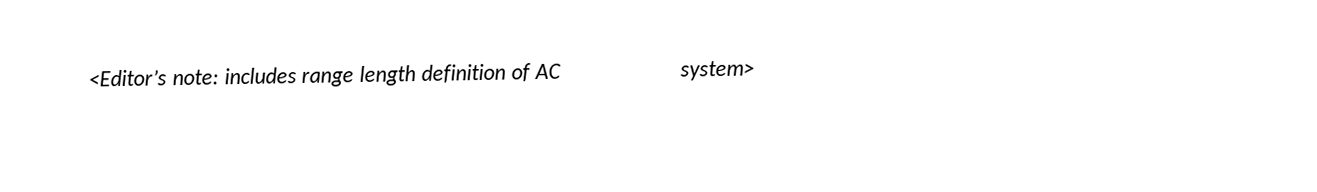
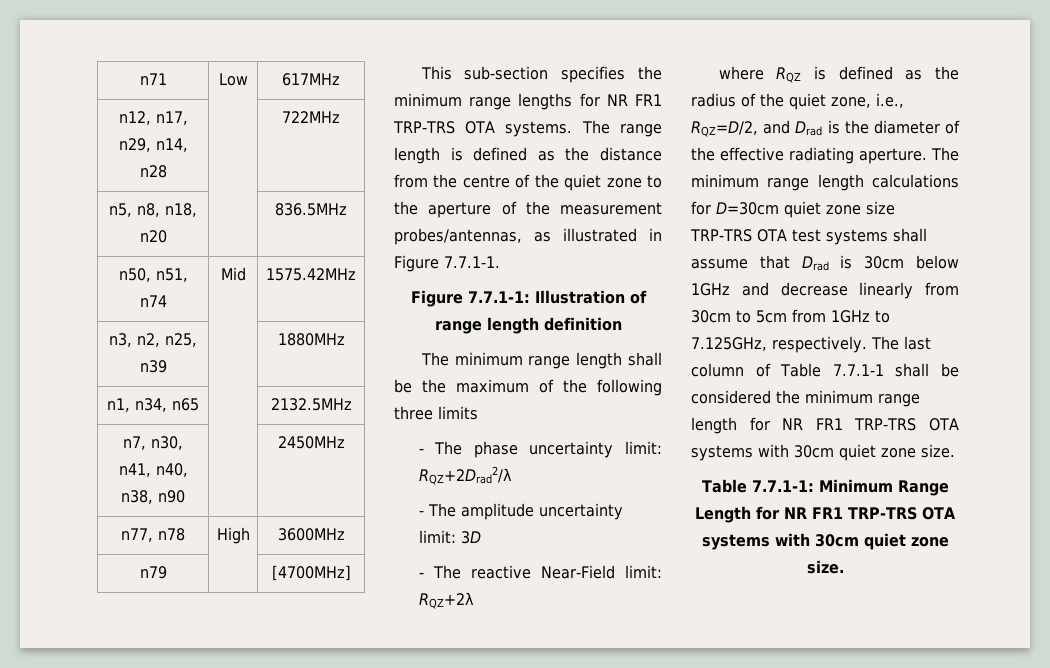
[88,60,755,87] <Editor’s note: includes range length definition of AC system> -> [139,73,167,85] [218,73,248,86] [282,73,340,86] [118,111,188,125] [118,138,188,152] [139,165,167,178] [282,111,340,123] [109,203,197,217] [139,230,167,243] [275,203,347,216] [118,268,188,282] [139,295,167,307] [220,267,246,281] [266,268,356,281] [109,333,197,347] [139,360,167,373] [277,333,345,346] [107,398,199,412] [270,398,352,411] [123,436,183,450] [118,463,188,477] [121,490,185,504] [277,436,345,449] [121,528,185,542] [216,527,250,544] [277,528,345,541] [139,566,167,579] [271,565,351,581] [420,66,662,83] [394,93,662,110] [393,120,662,137] [394,147,662,164] [394,174,662,191] [394,201,662,218] [394,228,662,245] [394,255,500,272] [410,290,647,307] [434,317,622,334] [420,352,662,369] [394,379,662,396] [394,406,478,420] [418,441,662,458] [418,466,512,485] [418,503,623,520] [418,530,481,544] [418,565,662,579] [418,592,474,609] [718,66,959,83] [691,93,904,110] [691,120,960,137] [691,147,959,164] [691,174,959,191] [691,201,895,218] [690,228,927,245] [691,255,959,271] [691,282,959,299] [691,309,890,323] [691,336,931,353] [691,363,959,377] [691,390,920,407] [691,417,960,434] [691,444,955,461] [701,479,949,496] [695,506,956,523] [701,533,949,550] [806,560,844,574] n71 | Low | 617MHz // n12, n17, n29, n14, n28 | | 722MHz // n5, n8, n18, n20 | | 836.5MHz // n50, n51, n74 | Mid | 1575.42MHz // n3, n2, n25, n39 | | 1880MHz // n1, n34, n65 | | 2132.5MHz // n7, n30, n41, n40, n38, n90 | | 2450MHz // n77, n78 | High | 3600MHz // n79 | | [4700MHz] // This sub-section specifies the minimum range lengths for NR FR1 TRP-TRS OTA systems. The range length is defined as the distance from the centre of the quiet zone to the aperture of the measurement probes/antennas, as illustrated in Figure 7.7.1-1. // Figure 7.7.1-1: Illustration of range length definition // The minimum range length shall be the maximum of the following three limits // - The phase uncertainty limit: RQZ+2Drad2/λ // - The amplitude uncertainty limit: 3D // - The reactive Near-Field limit: RQZ+2λ // where RQZ is defined as the radius of the quiet zone, i.e., RQZ=D/2, and Drad is the diameter of the effective radiating aperture. The minimum range length calculations for D=30cm quiet zone size TRP-TRS OTA test systems shall assume that Drad is 30cm below 1GHz and decrease linearly from 30cm to 5cm from 1GHz to 7.125GHz, respectively. The last column of Table 7.7.1-1 shall be considered the minimum range length for NR FR1 TRP-TRS OTA systems with 30cm quiet zone size. // Table 7.7.1-1: Minimum Range Length for NR FR1 TRP-TRS OTA systems with 30cm quiet zone size.

